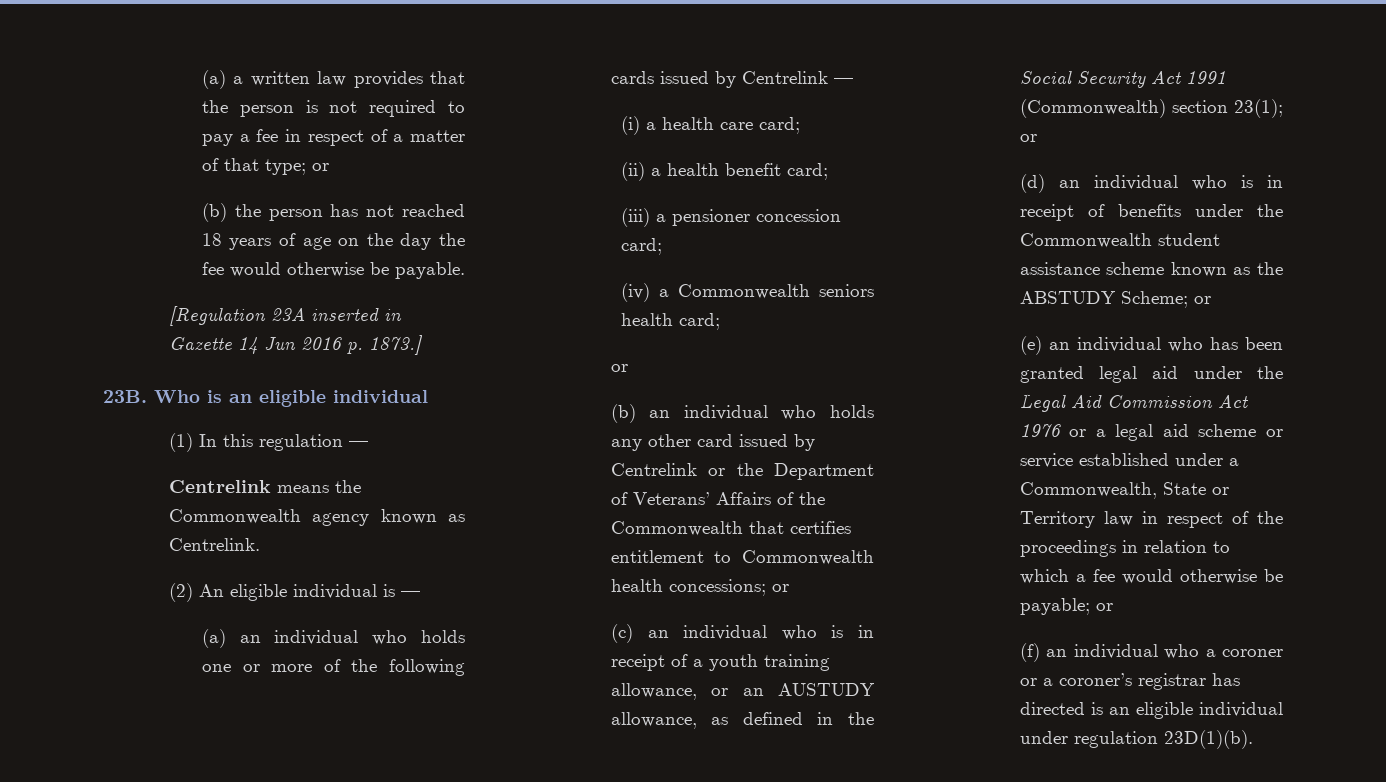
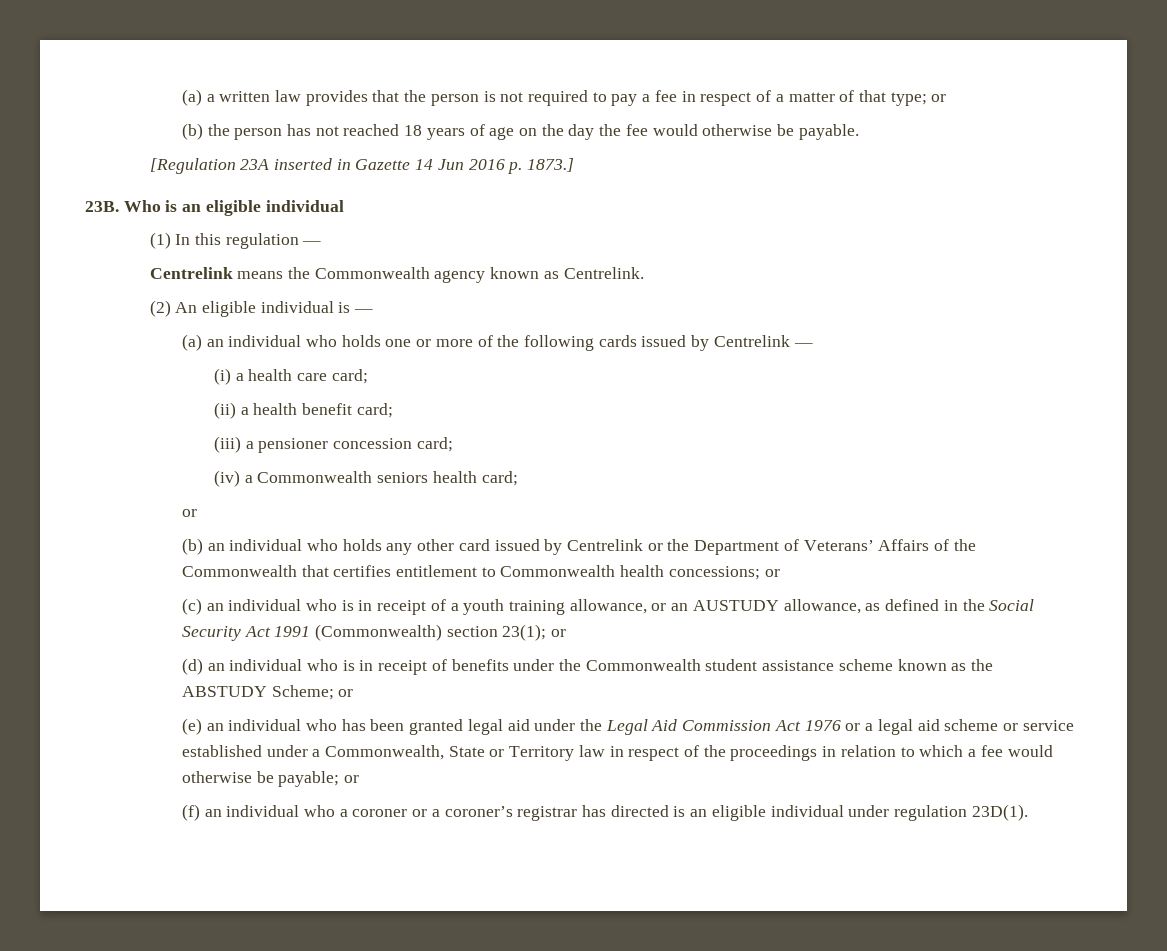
[1163,730,1253,749] 23D(1)(b). -> [971,804,1028,821] 23D(1).

